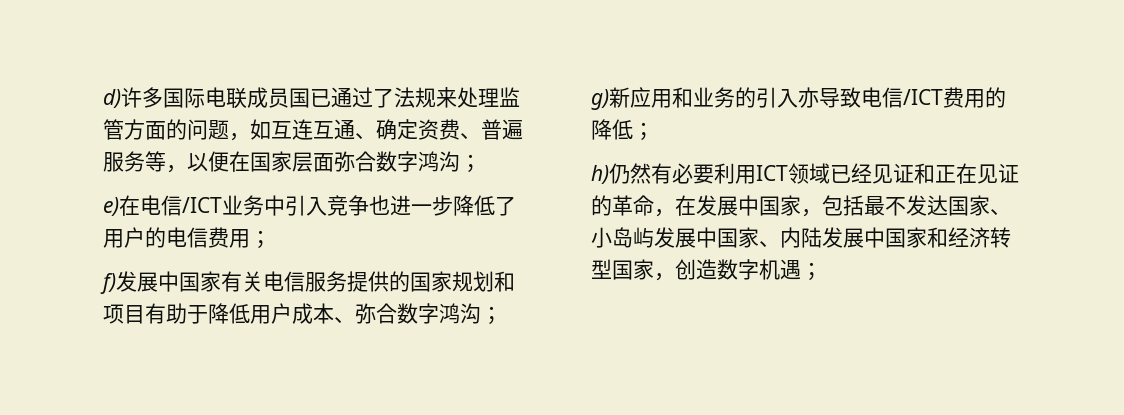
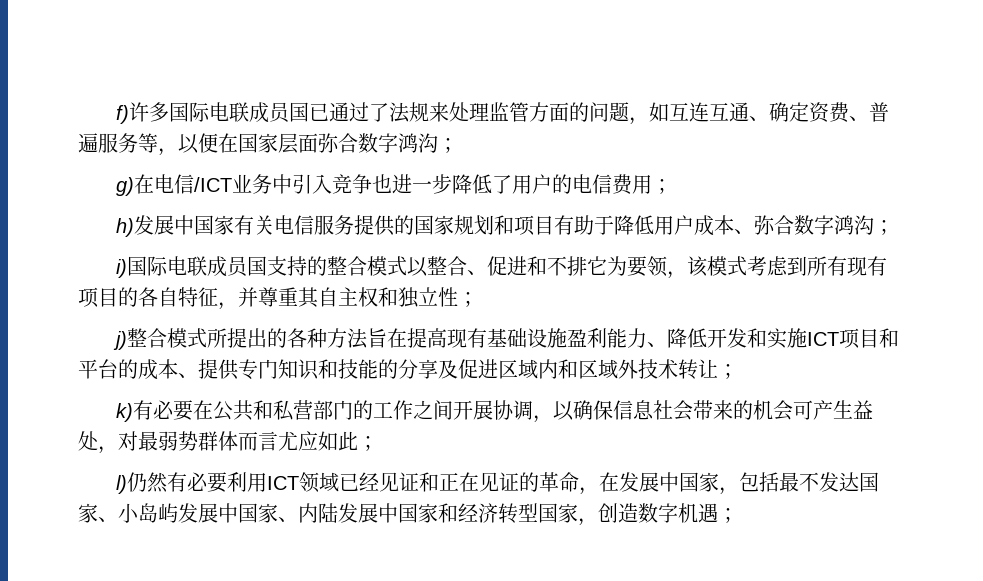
[103,89,121,108] d) -> [115,105,129,124] f)
[103,197,119,216] e) -> [115,177,134,196] g)
[100,273,116,294] f) -> [115,218,134,237] h)
[591,87,1006,110] [591,119,654,141] [591,165,609,184] g)新应用和业务的引入亦导致电信/ICT费用的降低； // h) -> [115,256,887,279] [78,287,478,310] [112,328,899,350] [78,359,738,380] [115,400,873,423] [78,431,378,454] [115,475,127,494] i)国际电联成员国支持的整合模式以整合、促进和不排它为要领，该模式考虑到所有现有项目的各自特征，并尊重其自主权和独立性； // j)整合模式所提出的各种方法旨在提高现有基础设施盈利能力、降低开发和实施ICT项目和平台的成本、提供专门知识和技能的分享及促进区域内和区域外技术转让； // k)有必要在公共和私营部门的工作之间开展协调，以确保信息社会带来的机会可产生益处，对最弱势群体而言尤应如此； // l)

